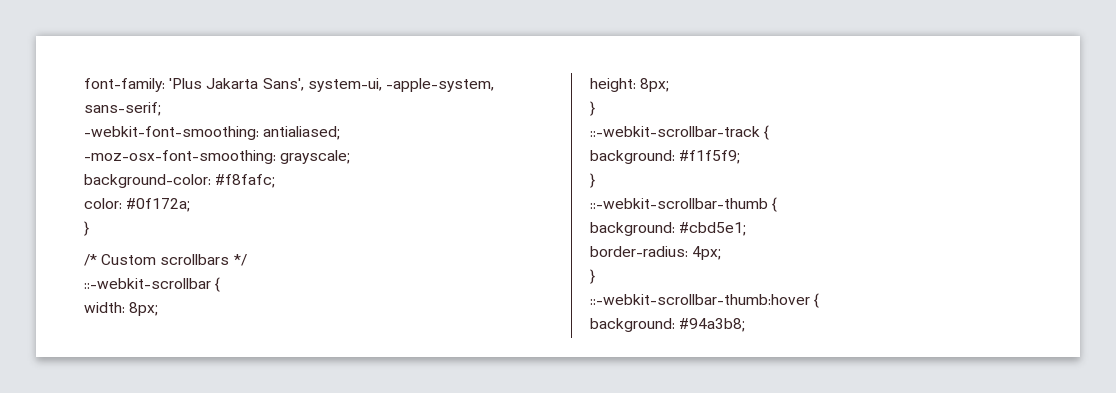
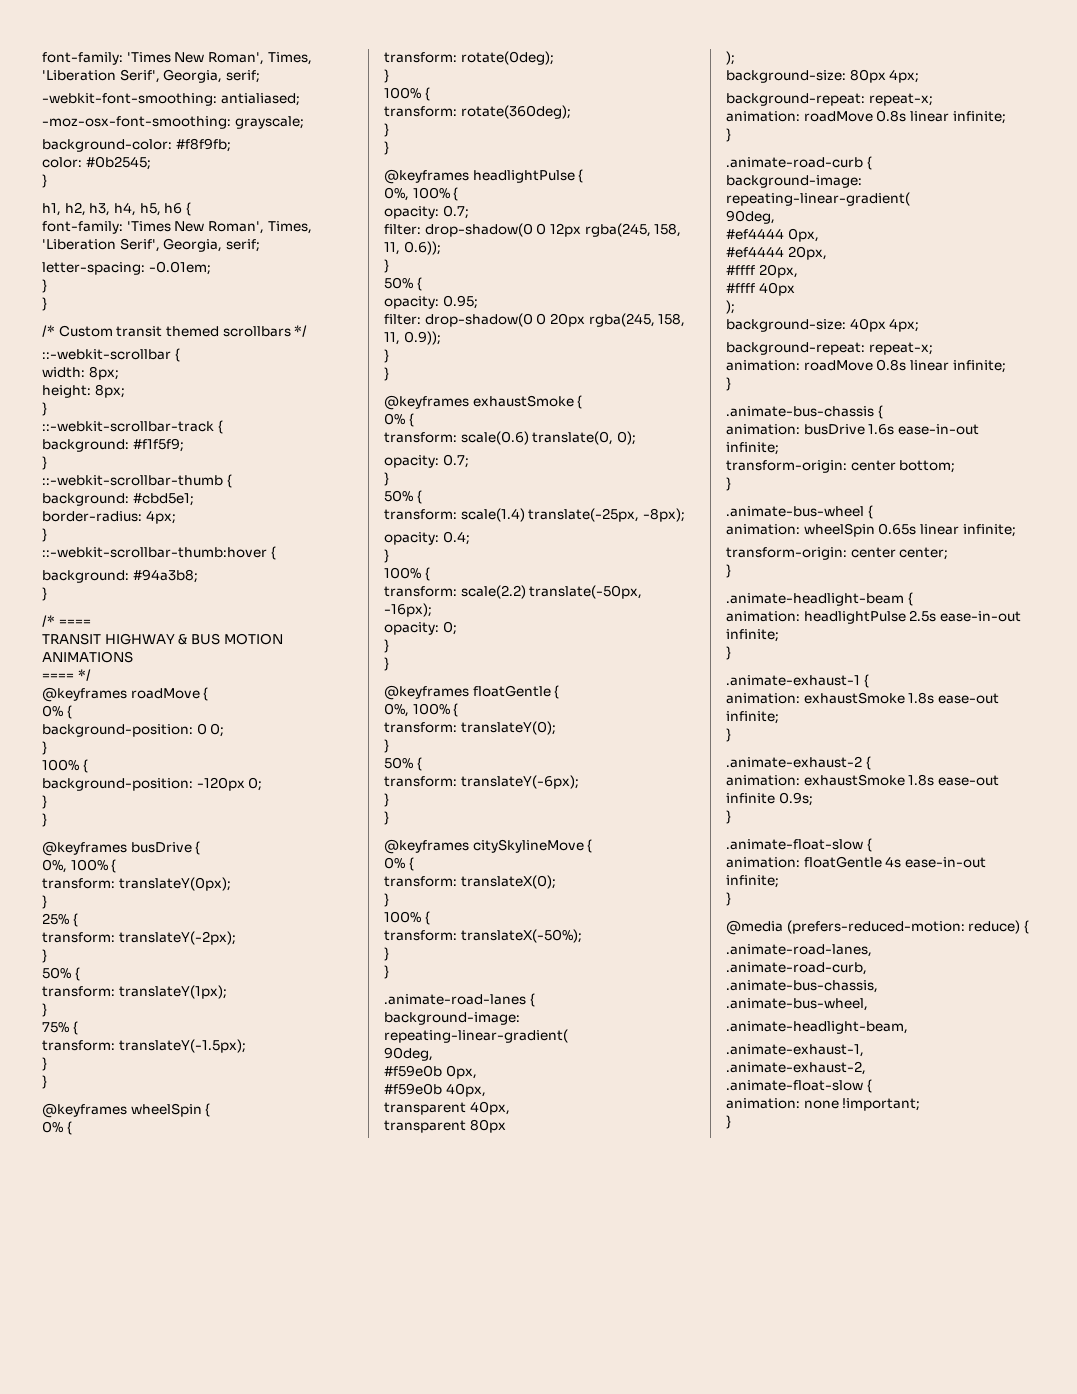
[84,78,494,92] [84,102,161,116] font-family: 'Plus Jakarta Sans', system-ui, -apple-system, sans-serif; -> [42,52,312,65] [42,69,260,83] font-family: 'Times New Roman', Times, 'Liberation Serif', Georgia, serif;
[215,174,276,188] #f8fafc; -> [175,138,231,152] #f8f9fb;
[126,198,191,212] #0f172a; -> [85,156,151,170] [42,174,47,188] [42,202,191,216] [42,221,312,234] [42,238,260,252] [42,261,211,275] [42,279,47,293] #0b2545; // } // h1, h2, h3, h4, h5, h6 { // font-family: 'Times New Roman', Times, 'Liberation Serif', Georgia, serif; // letter-spacing: -0.01em; // }
(157, 259) none -> [116,326,219,337] transit themed
(746, 325) none -> [42,587,47,601] [42,615,91,627] [42,633,283,645] [42,651,133,663] [42,669,91,681] [42,687,209,702] [42,705,72,719] [42,723,225,737] [42,741,47,755] [42,759,88,773] [42,777,263,791] [42,795,47,809] [42,813,47,827] [42,841,201,856] [42,859,117,873] [42,877,231,891] [42,895,47,909] [42,913,78,927] [42,931,236,945] [42,949,47,963] [42,967,80,981] [42,985,227,999] [42,1003,47,1017] [42,1021,78,1035] [42,1039,246,1053] [42,1057,47,1071] [42,1075,47,1089] [42,1103,211,1118] [42,1121,72,1135] [384,51,554,65] [384,69,389,83] [384,87,430,101] [384,105,571,119] [384,123,389,137] [384,141,389,155] [384,169,584,184] [384,187,459,201] [384,205,469,219] [384,223,682,237] [384,241,441,255] [384,259,389,273] [384,277,422,291] [384,295,478,309] [384,313,686,327] [384,331,441,345] [384,349,389,363] [384,367,389,381] [384,395,583,410] [384,413,414,427] [384,431,636,445] [384,454,469,468] [384,472,389,486] [384,490,422,504] [384,508,685,522] [384,531,470,545] [384,549,389,563] [384,567,430,581] [384,585,643,599] [384,603,432,617] [384,621,457,635] [384,639,389,653] [384,657,389,671] [384,685,560,700] [384,703,459,717] [384,721,556,735] [384,739,389,753] [384,757,422,771] [384,775,579,789] [384,793,389,807] [384,811,389,825] [384,839,593,854] [384,857,414,871] [384,875,556,889] [384,893,389,907] [384,911,430,925] [384,929,582,943] [384,947,389,961] [384,965,389,979] [384,993,535,1007] [384,1012,520,1025] [384,1029,568,1043] [384,1047,433,1061] [384,1065,477,1079] [384,1083,486,1097] [384,1101,510,1115] [384,1119,506,1133] [726,51,735,65] [726,69,920,83] [726,93,933,106] [726,110,1006,124] [726,128,731,142] [726,156,872,170] [726,175,862,188] [726,192,910,206] [726,210,775,224] [726,228,819,242] [726,246,827,260] [726,264,798,278] [726,282,795,296] [726,300,735,314] [726,318,920,332] [726,342,933,355] [726,359,1006,373] [726,377,731,391] [726,405,883,419] [726,424,979,435] [726,442,779,455] [726,460,956,473] [726,477,731,491] [726,505,873,519] [726,523,1016,537] [726,547,949,560] [726,564,731,578] [726,592,913,606] [726,610,1021,624] [726,629,779,642] [726,646,731,660] [726,674,869,688] [726,692,999,704] [726,711,779,724] [726,728,731,742] [726,756,871,770] [726,774,999,786] [726,792,813,806] [726,810,731,824] [726,838,872,852] [726,856,986,868] [726,875,779,888] [726,892,731,906] [726,920,1029,935] [726,944,872,957] [726,962,867,975] [726,980,878,993] [726,998,868,1011] [726,1021,908,1034] [726,1044,864,1057] [726,1061,866,1075] [726,1079,872,1093] [726,1098,921,1111] [726,1115,731,1129] // } // /* ==== // TRANSIT HIGHWAY & BUS MOTION ANIMATIONS // ==== */ // @keyframes roadMove { // 0% { // background-position: 0 0; // } // 100% { // background-position: -120px 0; // } // } // @keyframes busDrive { // 0%, 100% { // transform: translateY(0px); // } // 25% { // transform: translateY(-2px); // } // 50% { // transform: translateY(1px); // } // 75% { // transform: translateY(-1.5px); // } // } // @keyframes wheelSpin { // 0% { // transform: rotate(0deg); // } // 100% { // transform: rotate(360deg); // } // } // @keyframes headlightPulse { // 0%, 100% { // opacity: 0.7; // filter: drop-shadow(0 0 12px rgba(245, 158, 11, 0.6)); // } // 50% { // opacity: 0.95; // filter: drop-shadow(0 0 20px rgba(245, 158, 11, 0.9)); // } // } // @keyframes exhaustSmoke { // 0% { // transform: scale(0.6) translate(0, 0); // opacity: 0.7; // } // 50% { // transform: scale(1.4) translate(-25px, -8px); // opacity: 0.4; // } // 100% { // transform: scale(2.2) translate(-50px, -16px); // opacity: 0; // } // } // @keyframes floatGentle { // 0%, 100% { // transform: translateY(0); // } // 50% { // transform: translateY(-6px); // } // } // @keyframes citySkylineMove { // 0% { // transform: translateX(0); // } // 100% { // transform: translateX(-50%); // } // } // .animate-road-lanes { // background-image: repeating-linear-gradient( // 90deg, // #f59e0b 0px, // #f59e0b 40px, // transparent 40px, // transparent 80px // ); // background-size: 80px 4px; // background-repeat: repeat-x; // animation: roadMove 0.8s linear infinite; // } // .animate-road-curb { // background-image: repeating-linear-gradient( // 90deg, // #ef4444 0px, // #ef4444 20px, // #ffff 20px, // #ffff 40px // ); // background-size: 40px 4px; // background-repeat: repeat-x; // animation: roadMove 0.8s linear infinite; // } // .animate-bus-chassis { // animation: busDrive 1.6s ease-in-out infinite; // transform-origin: center bottom; // } // .animate-bus-wheel { // animation: wheelSpin 0.65s linear infinite; // transform-origin: center center; // } // .animate-headlight-beam { // animation: headlightPulse 2.5s ease-in-out infinite; // } // .animate-exhaust-1 { // animation: exhaustSmoke 1.8s ease-out infinite; // } // .animate-exhaust-2 { // animation: exhaustSmoke 1.8s ease-out infinite 0.9s; // } // .animate-float-slow { // animation: floatGentle 4s ease-in-out infinite; // } // @media (prefers-reduced-motion: reduce) { // .animate-road-lanes, // .animate-road-curb, // .animate-bus-chassis, // .animate-bus-wheel, // .animate-headlight-beam, // .animate-exhaust-1, // .animate-exhaust-2, // .animate-float-slow { // animation: none !important; // }

